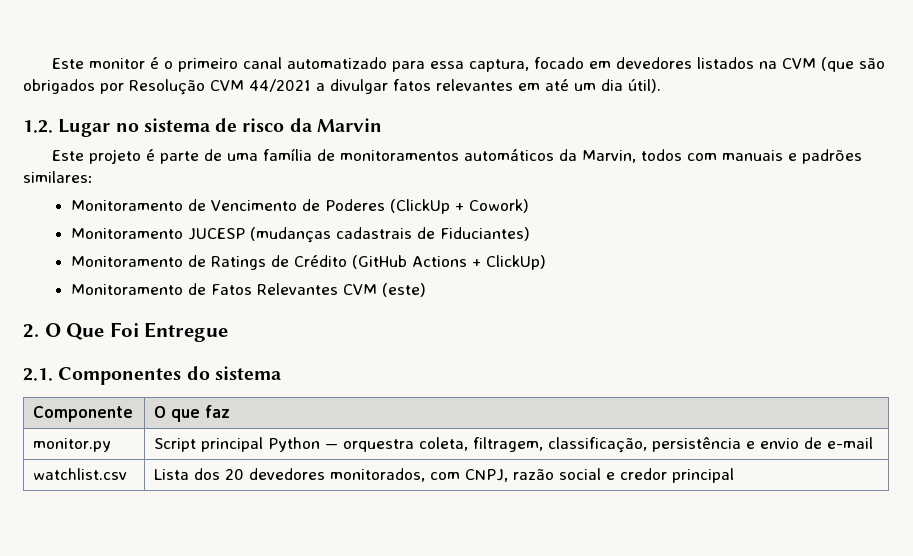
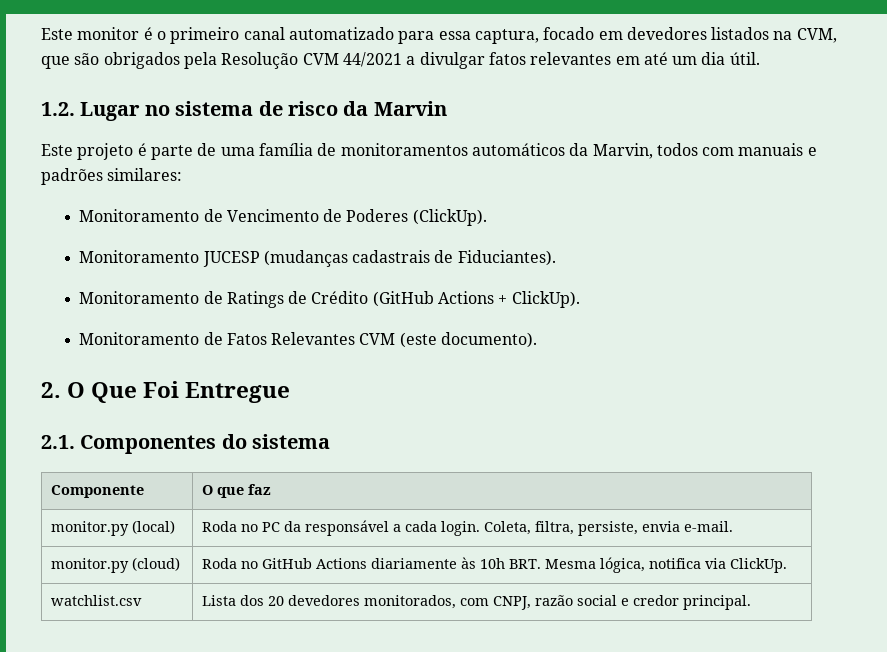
[781,57,854,72] CVM (que -> [796,28,837,43] [41,56,70,69] CVM, que
[100,83,124,94] por -> [183,52,217,69] pela
[628,79,661,93] útil). -> [729,52,760,65] útil.
[389,199,529,214] (ClickUp + Cowork) -> [412,209,487,226] (ClickUp).
[439,227,530,241] Fiduciantes) -> [457,250,556,266] Fiduciantes).
[485,255,546,270] ClickUp) -> [511,291,580,308] ClickUp).
[381,283,426,297] (este) -> [399,332,538,348] (este documento).
[154,437,874,453] | Script principal Python — orquestra coleta, filtragem, classificação, persistência e envio de e-mail -> [132,520,176,534] [202,520,734,536] [51,557,181,573] [202,557,788,573] (local) | Roda no PC da responsável a cada login. Coleta, filtra, persiste, envia e-mail. // monitor.py (cloud) | Roda no GitHub Actions diariamente às 10h BRT. Mesma lógica, notifica via ClickUp.
[672,468,735,483] principal -> [683,595,752,610] principal.

